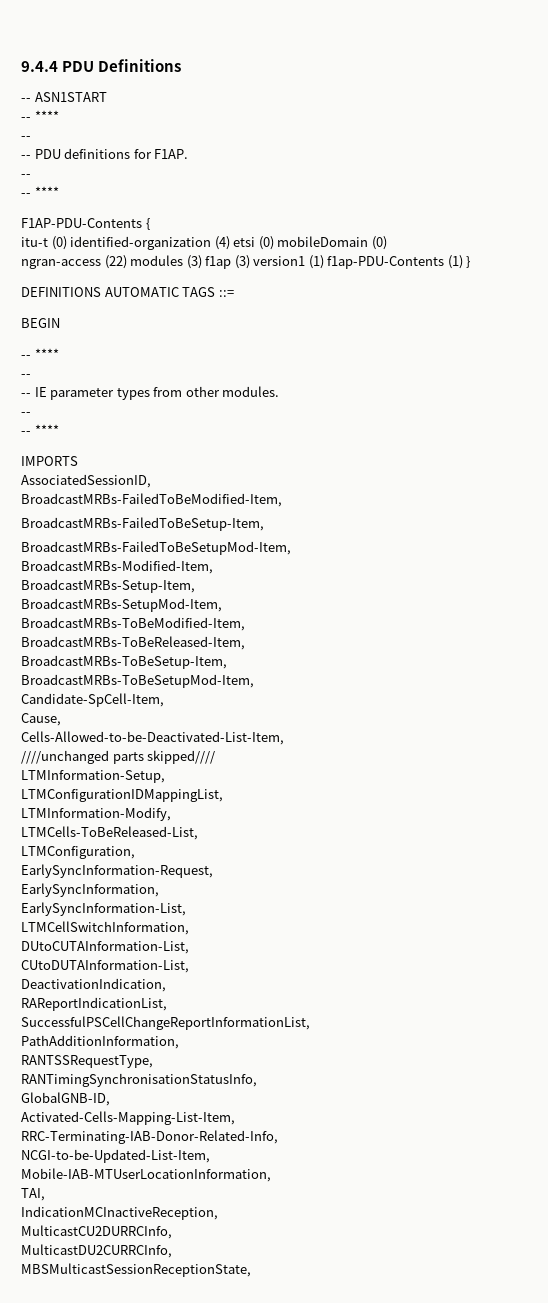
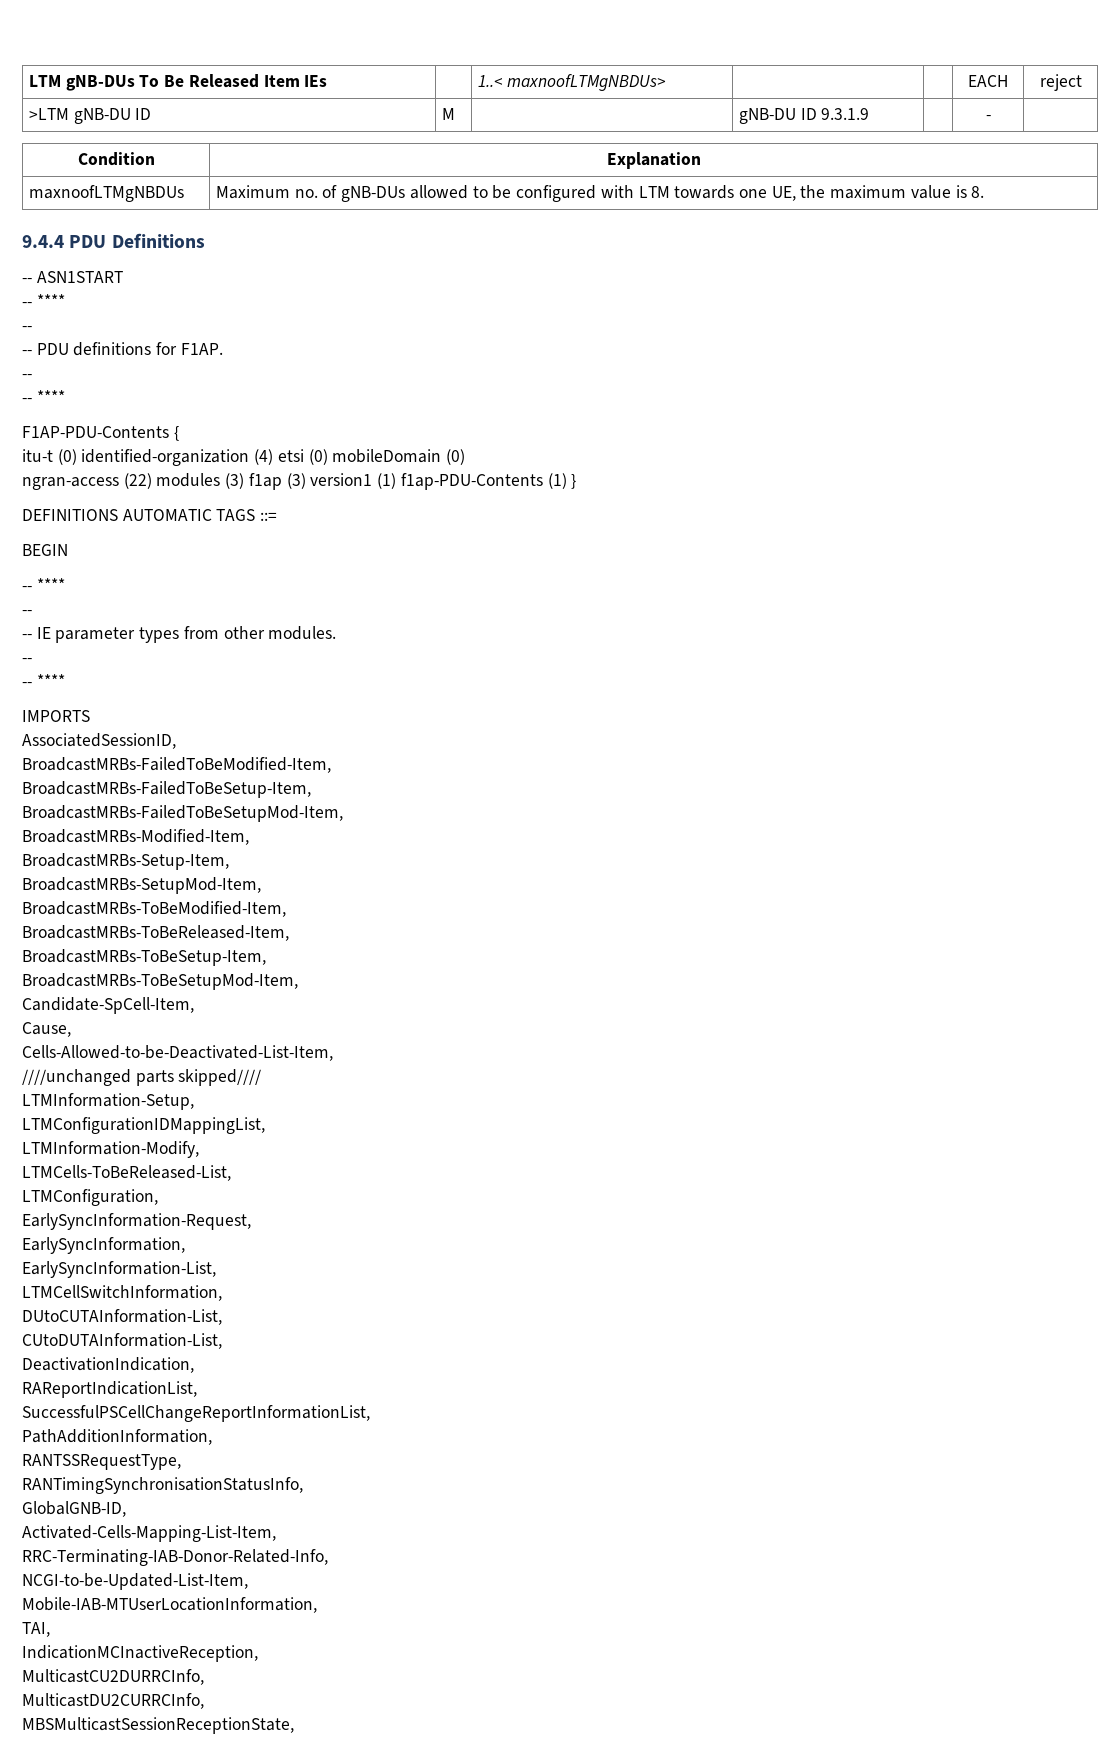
(21, 66) none -> [29,74,328,91] [478,74,666,91] [968,75,1008,87] [1039,74,1082,91] [29,108,152,124] [442,108,456,120] [739,108,870,124] [985,115,991,120] [77,152,155,166] [606,152,701,169] [29,185,185,202] [216,185,985,202] LTM gNB-DUs To Be Released Item IEs | | 1..< maxnoofLTMgNBDUs> | | | EACH | reject // >LTM gNB-DU ID | M | | gNB-DU ID 9.3.1.9 | | - | // Condition | Explanation // maxnoofLTMgNBDUs | Maximum no. of gNB-DUs allowed to be configured with LTM towards one UE, the maximum value is 8. //

